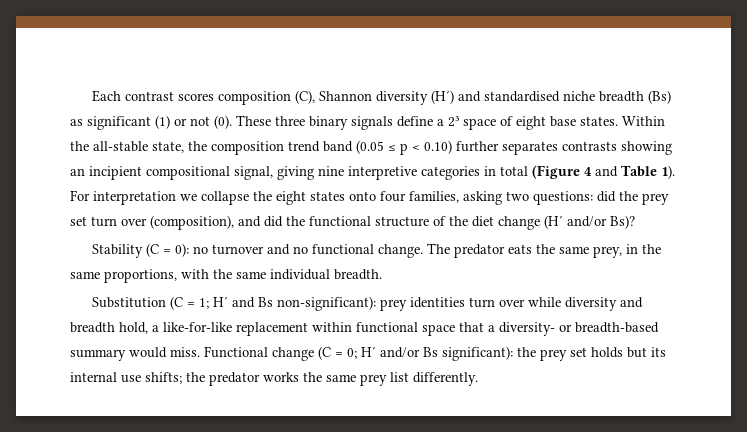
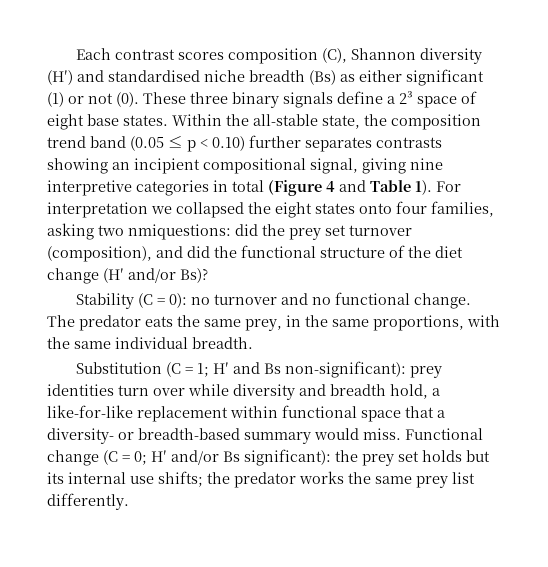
(83, 122) none -> [359,70,402,82] either
[201,191,249,205] collapse -> [176,202,244,218] collapsed
[533,191,593,205] questions: -> [128,224,231,240] nmiquestions:
[91,216,147,227] turn over -> [349,225,412,236] turnover

